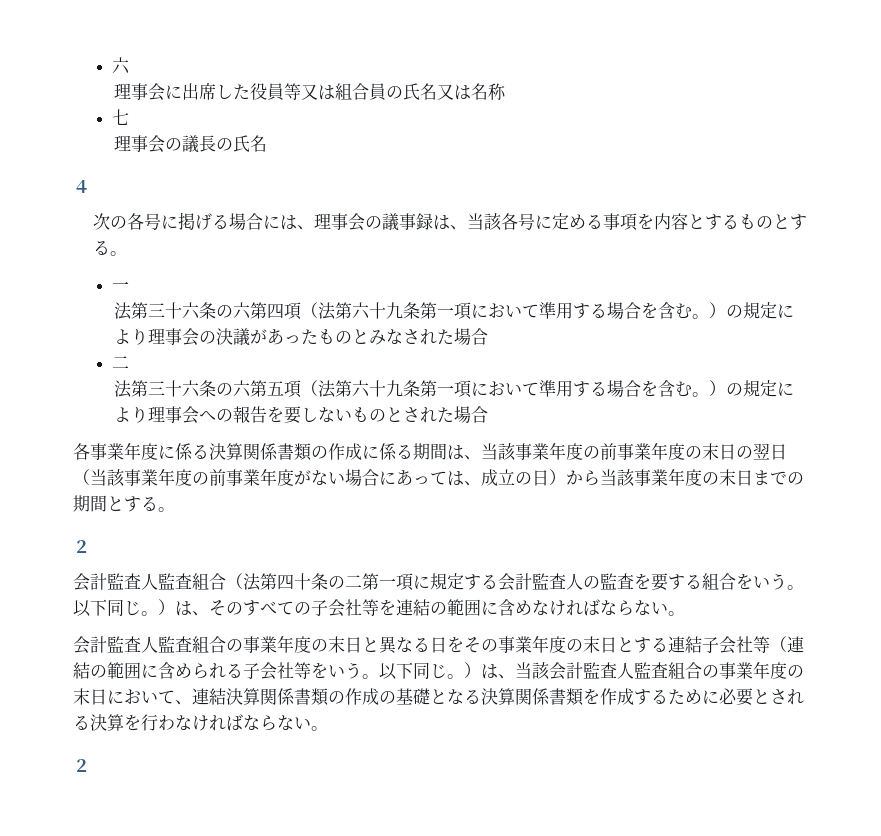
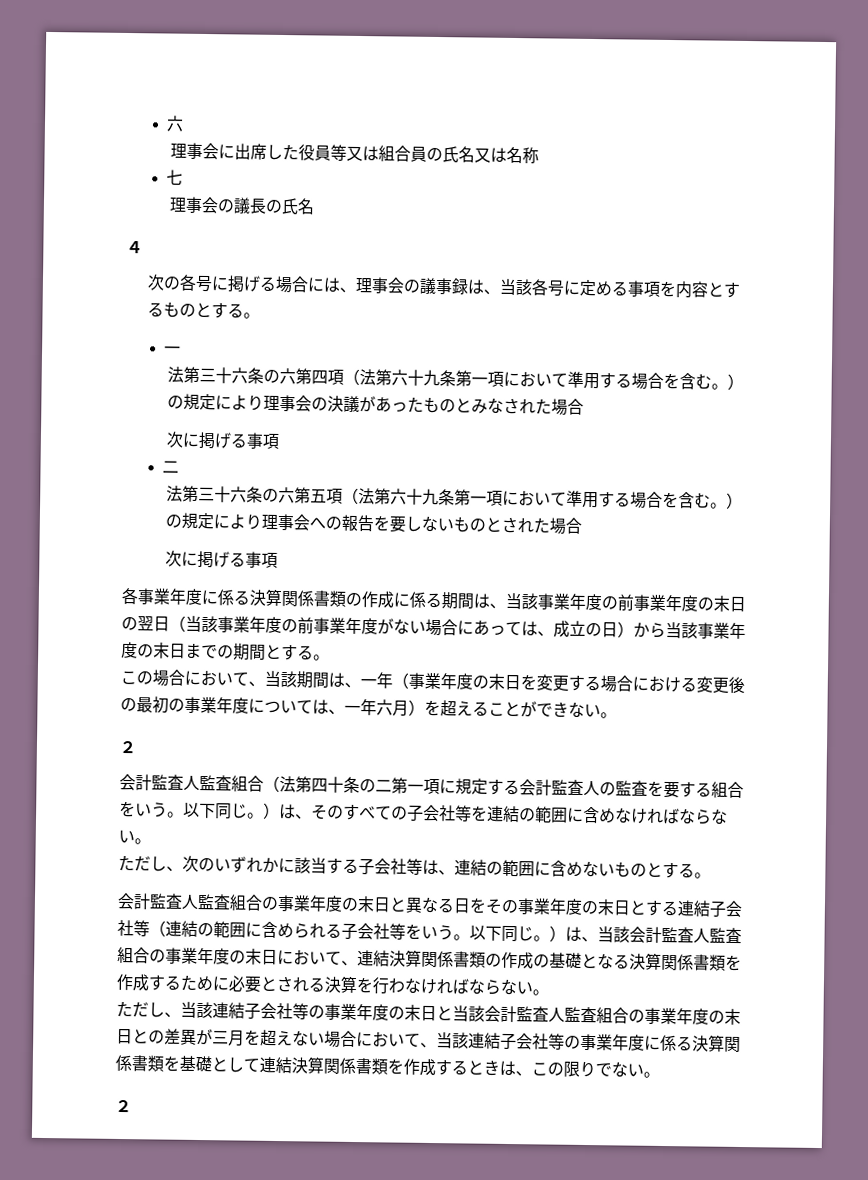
(488, 336) none -> [166,431,281,450] // 次に掲げる事項
(488, 414) none -> [165,550,279,569] // 次に掲げる事項
(175, 509) none -> [120,669,745,694] [120,696,617,719] // この場合において、当該期間は、一年（事業年度の末日を変更する場合における変更後の最初の事業年度については、一年六月）を超えることができない。
(685, 613) none -> [118,854,711,879] // ただし、次のいずれかに該当する子会社等は、連結の範囲に含めないものとする。
(328, 728) none -> [116,1000,741,1025] [116,1028,741,1052] [115,1054,660,1078] // ただし、当該連結子会社等の事業年度の末日と当該会計監査人監査組合の事業年度の末日との差異が三月を超えない場合において、当該連結子会社等の事業年度に係る決算関係書類を基礎として連結決算関係書類を作成するときは、この限りでない。

